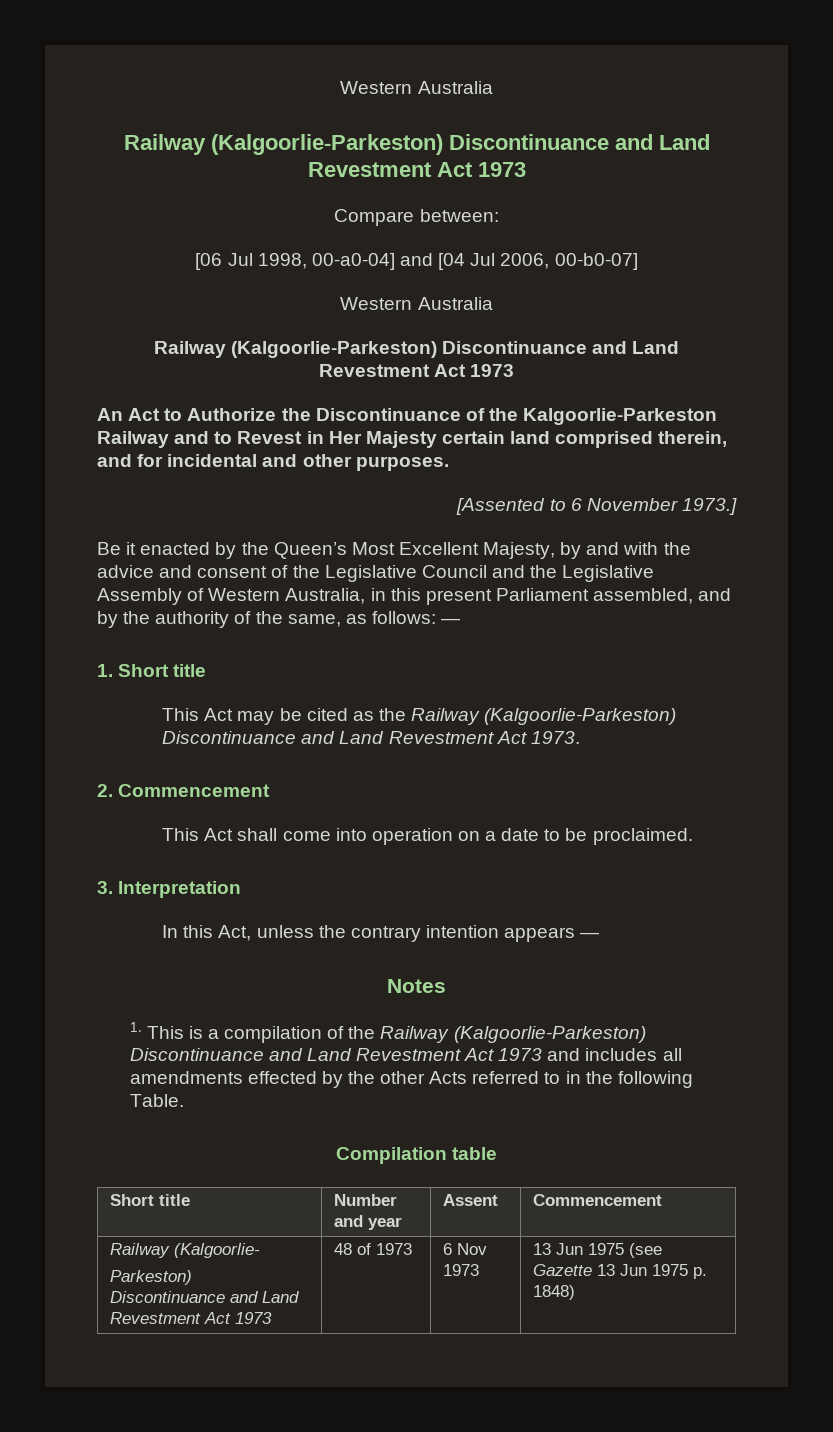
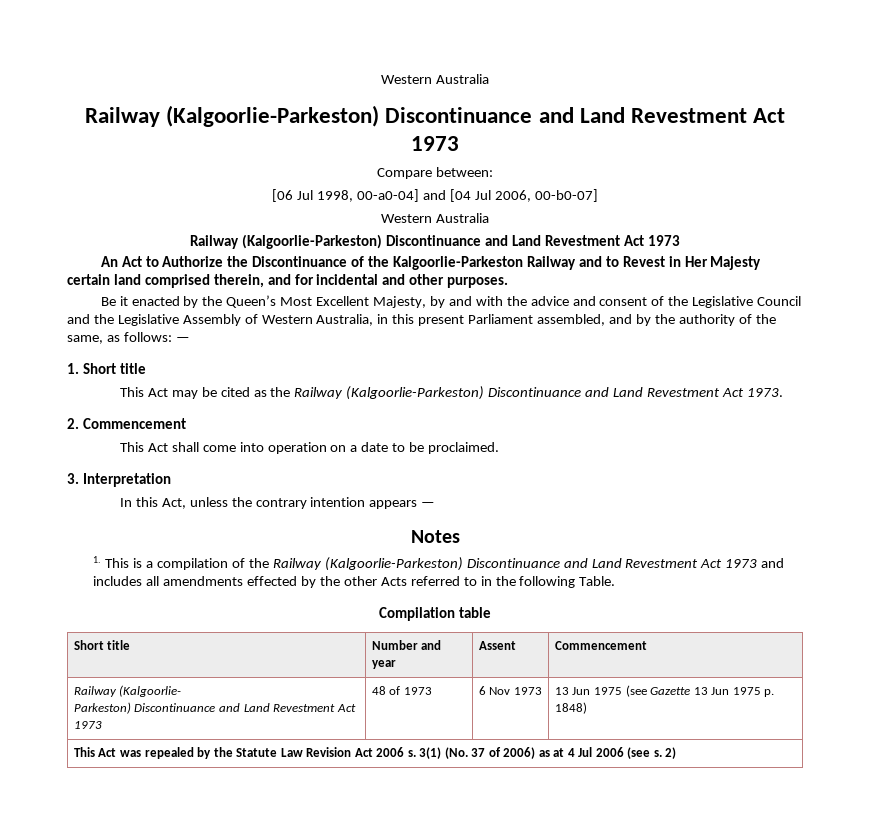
[456,498,737,515] // [Assented to 6 November 1973.] -> (509, 282) none
(575, 1292) none -> [73,747,677,759] // This Act was repealed by the Statute Law Revision Act 2006 s. 3(1) (No. 37 of 2006) as at 4 Jul 2006 (see s. 2)

